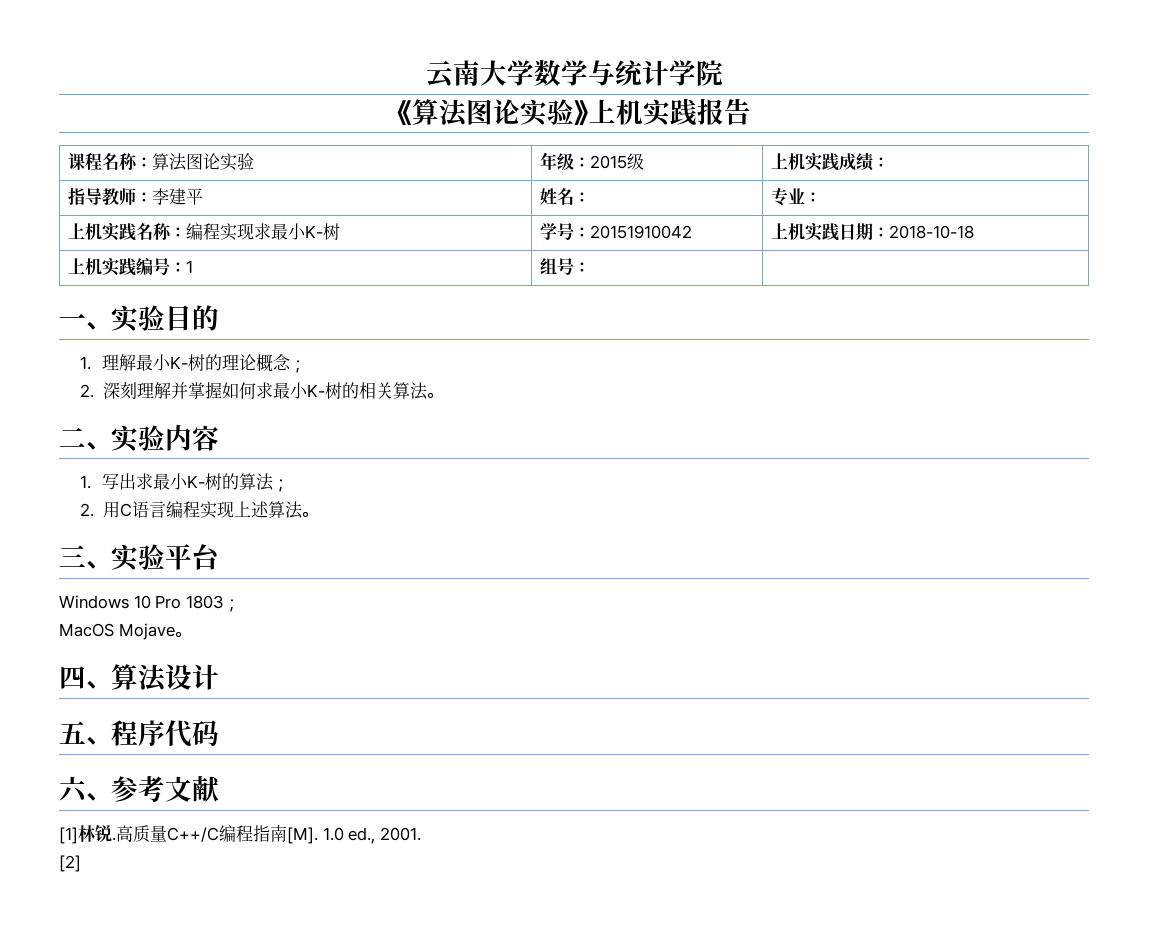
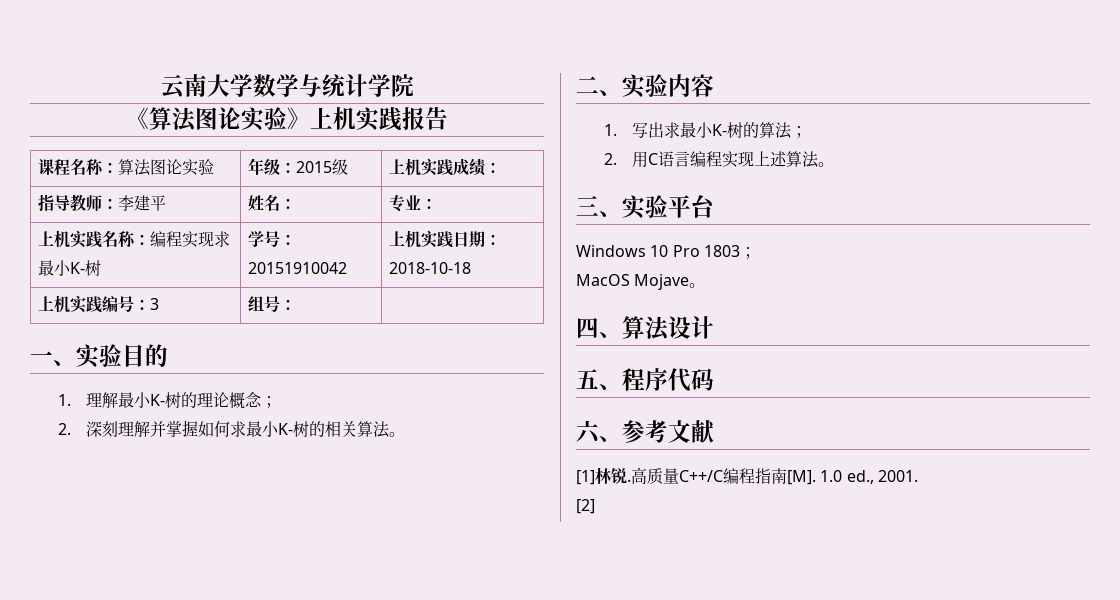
[186,260,194,273] 1 -> [150,298,160,310] 3

